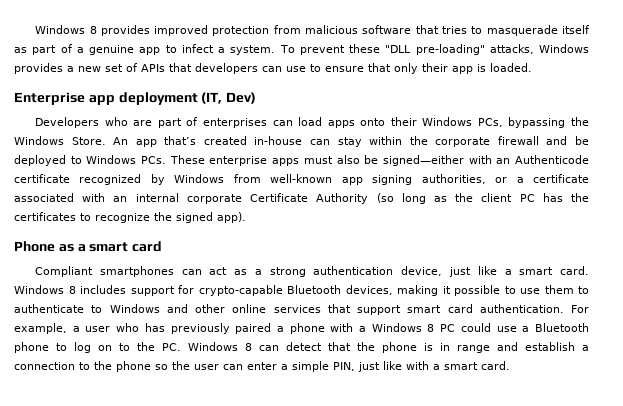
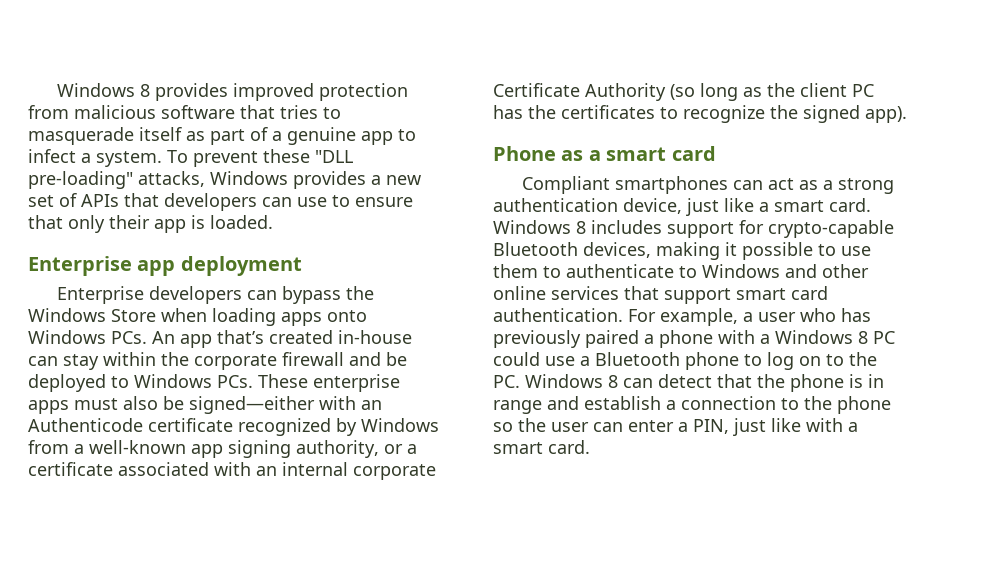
[201,92,257,104] [35,117,589,128] [14,136,106,145] (IT, Dev) // Developers who are part of enterprises can load apps onto their Windows PCs, bypassing the Windows Store. -> [57,286,375,304] [28,308,367,326] [28,330,147,344] // Enterprise developers can bypass the Windows Store when loading apps onto Windows PCs.
(261, 178) none -> [74,444,84,454] a
[421,174,486,184] authorities, -> [296,440,379,458] authority,
[292,361,329,372] simple -> (688, 427) none

